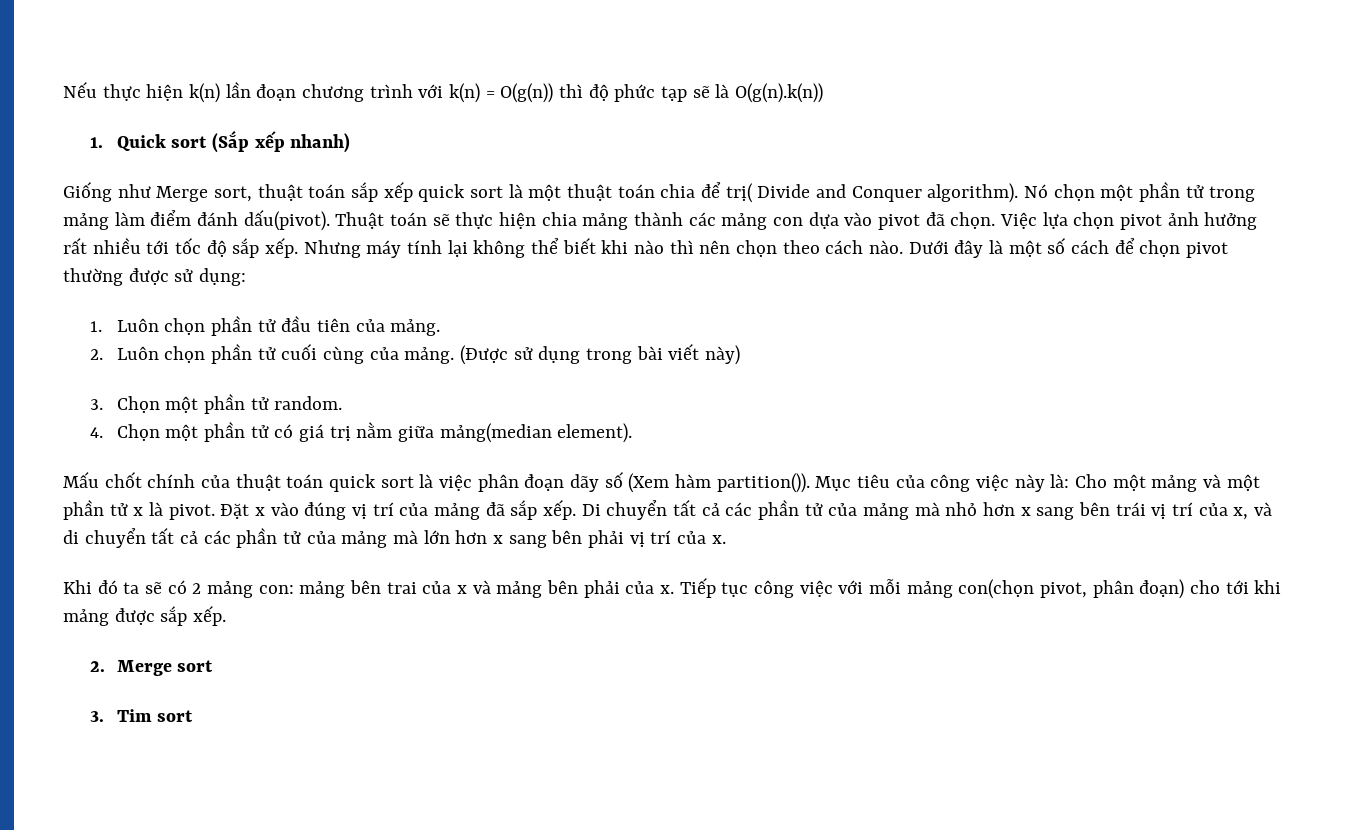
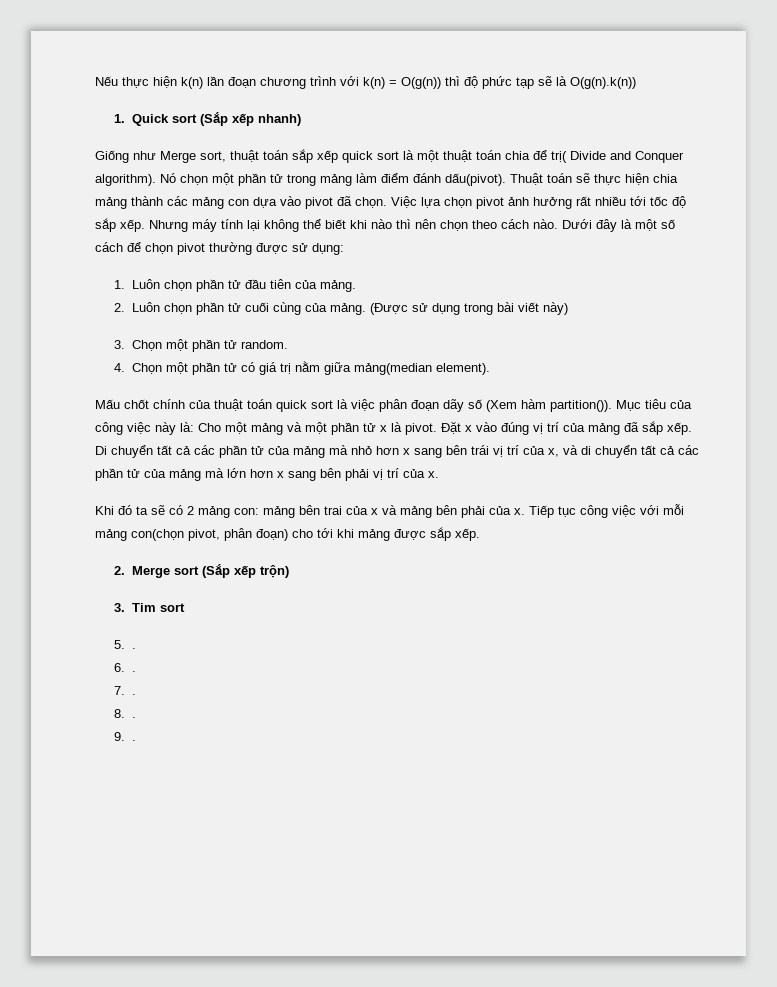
(214, 666) none -> [202,564,290,578] (Sắp xếp trộn)
(194, 716) none -> [113,640,137,649] [113,663,137,672] [113,686,137,695] [113,709,137,718] [113,732,137,741] // 5. . // 6. . // 7. . // 8. . // 9. .

